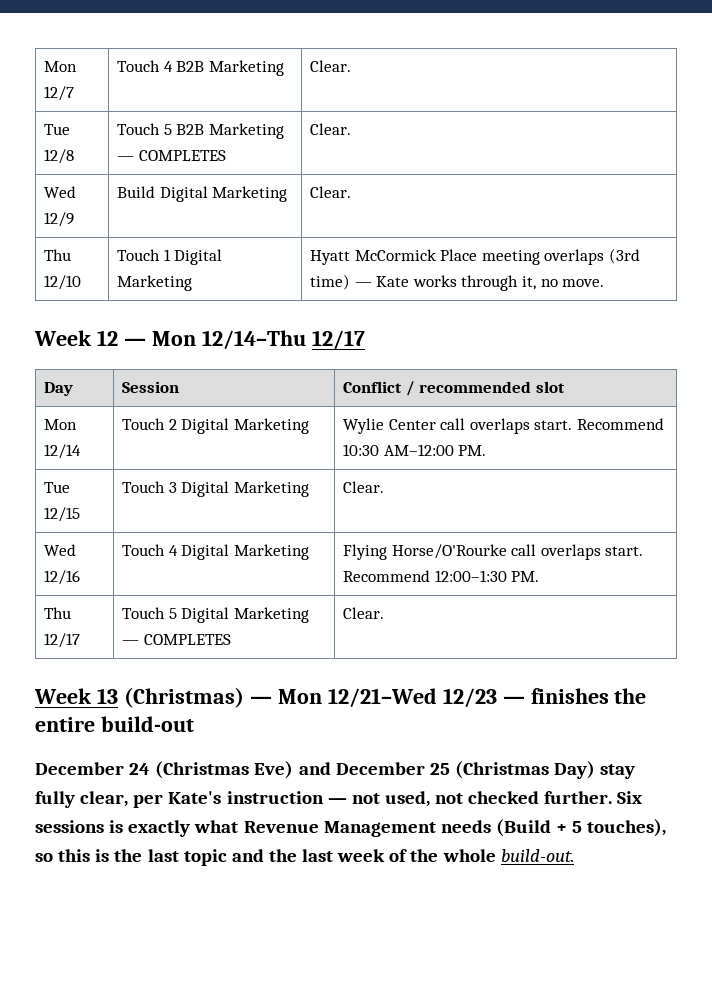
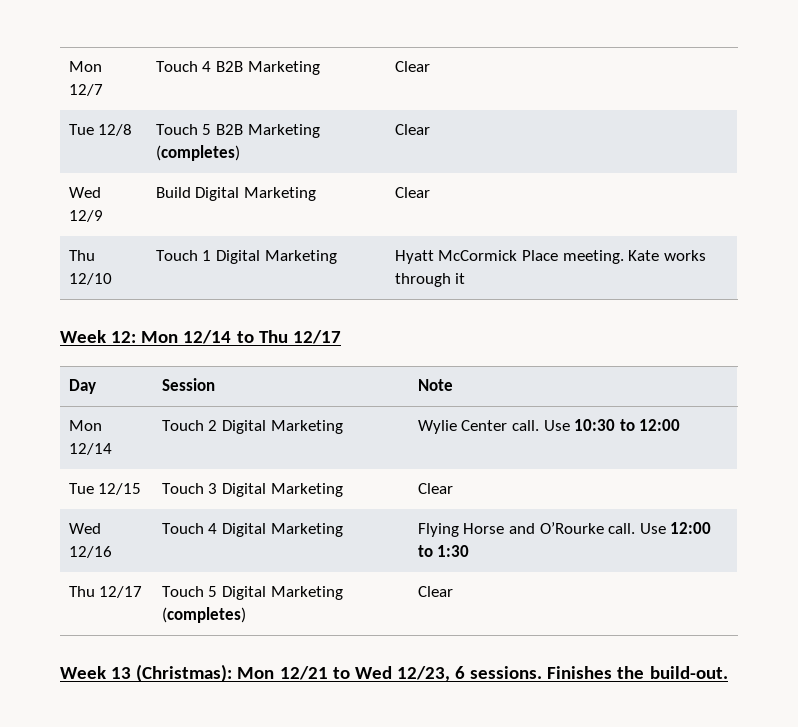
[309,60,351,72] Clear. -> [394,61,430,72] Clear
[116,150,226,161] [309,123,351,135] — COMPLETES | Clear. -> [155,145,240,161] [394,124,430,135] (completes) | Clear
[309,186,351,198] Clear. -> [394,187,430,198] Clear
[481,248,640,265] [309,274,605,291] [34,330,306,350] meeting overlaps (3rd time) — Kate works through it, no move. // Week 12 — Mon 12/14–Thu -> [562,250,706,264] [394,273,466,287] [60,330,288,344] meeting. Kate works through it // Week 12: Mon 12/14 to Thu
[342,381,565,396] Conflict / recommended slot -> [417,379,453,391] Note
[440,418,664,434] [342,444,487,456] call overlaps start. Recommend 10:30 AM–12:00 PM. -> [512,419,681,431] call. Use 10:30 to 12:00
[342,481,384,493] Clear. -> [417,483,453,494] Clear
[391,544,644,560] [342,570,540,582] Horse/O'Rourke call overlaps start. Recommend 12:00–1:30 PM. -> [463,522,712,534] [417,545,470,557] Horse and O’Rourke call. Use 12:00 to 1:30
[121,634,231,645] [342,607,384,619] — COMPLETES | Clear. -> [161,607,246,623] [417,586,453,597] (completes) | Clear
[123,687,647,708] [35,716,194,732] [35,761,636,779] [35,791,643,808] [35,819,667,837] [35,849,496,866] (Christmas) — Mon 12/21–Wed 12/23 — finishes the entire build-out // December 24 (Christmas Eve) and December 25 (Christmas Day) stay fully clear, per Kate's instruction — not used, not checked further. Six sessions is exactly what Revenue Management needs (Build + 5 touches), so this is the last topic and the last week of the whole -> [136,664,645,682] (Christmas): Mon 12/21 to Wed 12/23, 6 sessions. Finishes the

